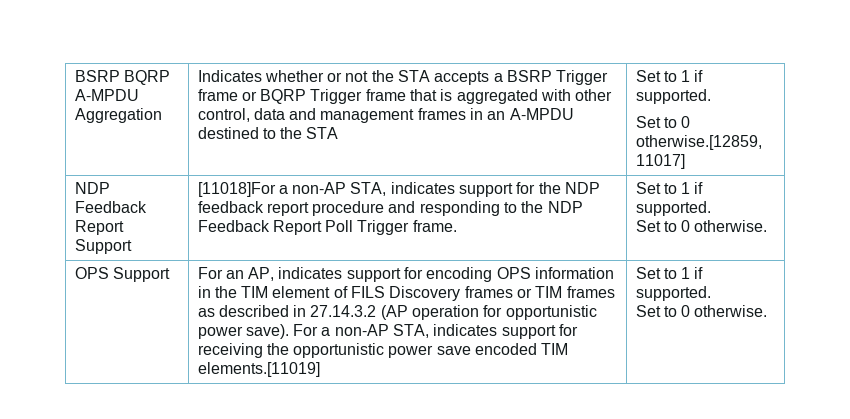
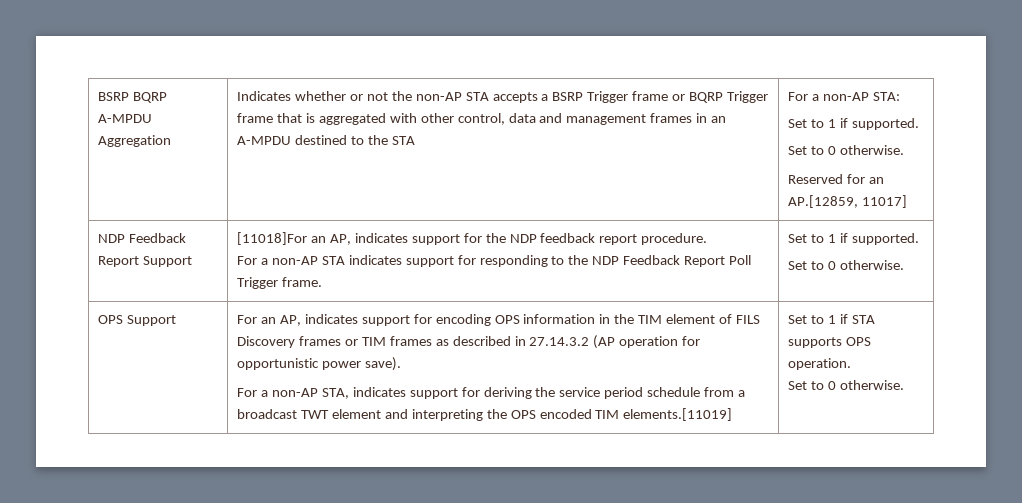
(394, 76) none -> [415,92,462,101] non-AP
[635,70,704,82] [635,89,711,104] [635,116,691,128] [635,135,762,150] Set to 1 if supported. // Set to 0 otherwise.[12859, -> [788,92,900,101] [788,118,919,130] [788,145,904,155] [788,174,884,184] [788,195,859,208] For a non-AP STA: // Set to 1 if supported. // Set to 0 otherwise. // Reserved for an AP.[12859,
[278,182,387,196] a non-AP STA, -> [311,234,351,245] an AP,
[312,201,416,216] procedure and -> [641,233,708,245] [237,255,476,267] procedure. // For a non-AP STA indicates support for
(289, 331) none -> (401, 364) //
[197,343,471,358] receiving the opportunistic power save -> [483,387,746,399] [237,409,536,421] deriving the service period schedule from a broadcast TWT element and interpreting the OPS
[635,286,711,301] supported. -> [851,315,875,324] [788,337,872,348] [788,358,852,370] STA supports OPS operation.

